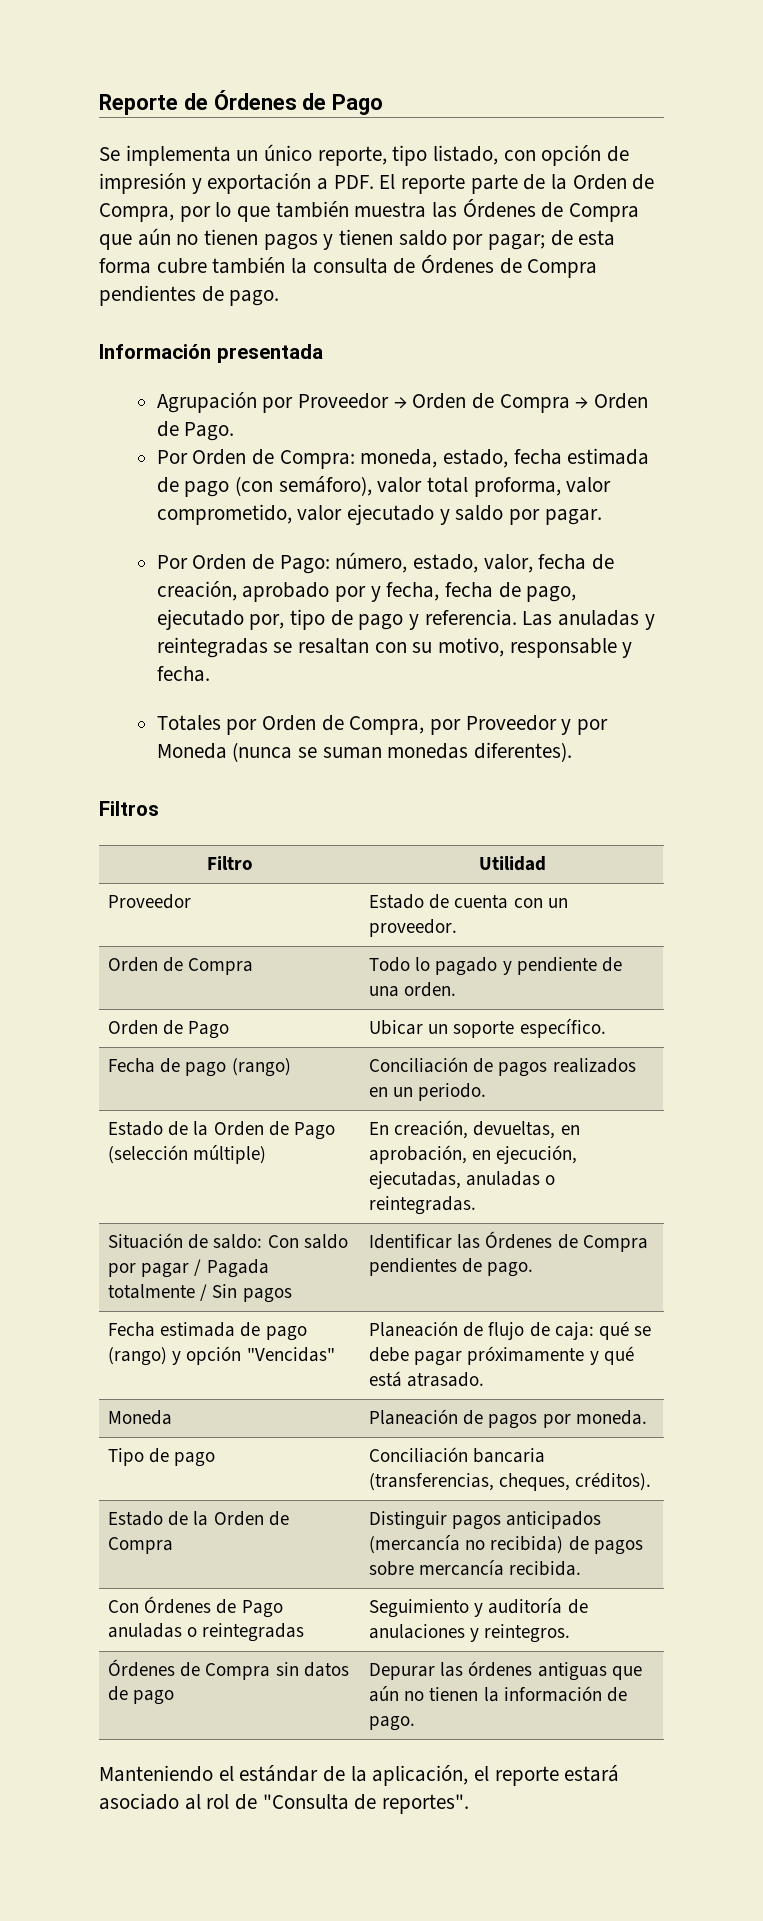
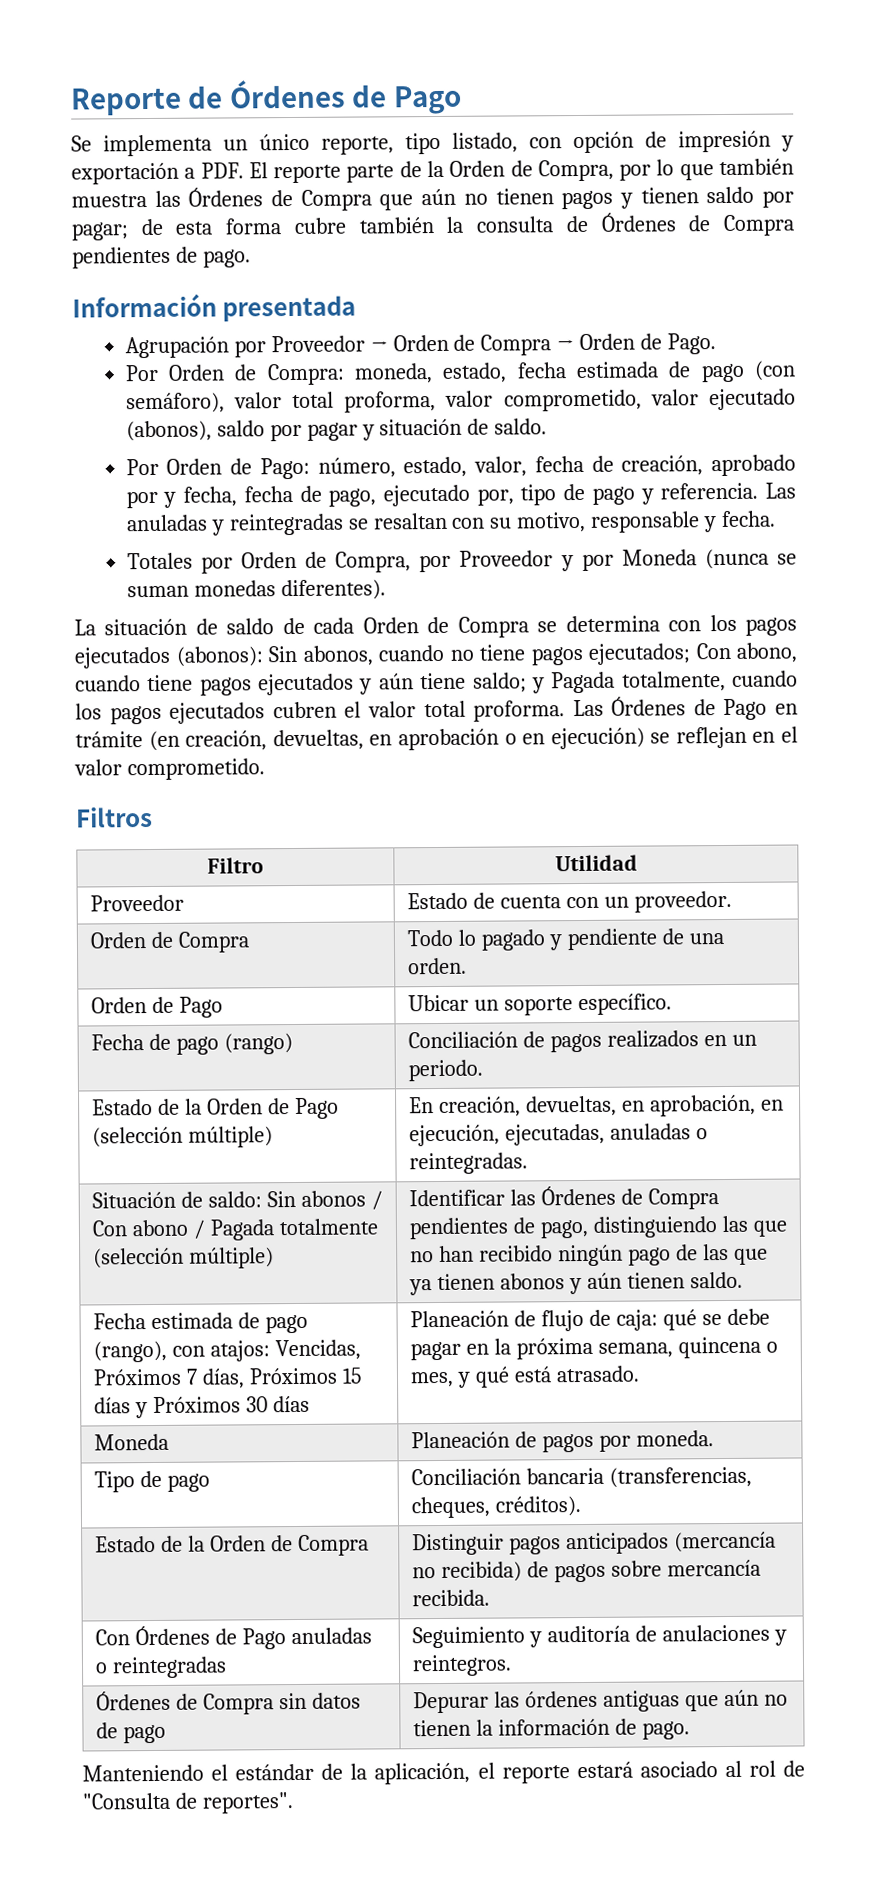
[439,505,602,525] y saldo por pagar. -> [125,418,548,442] (abonos), saldo por pagar y situación de saldo.
(573, 752) none -> [74,614,797,638] [74,642,798,669] [75,670,799,696] [75,696,798,725] [75,726,798,752] [74,758,265,781] // La situación de saldo de cada Orden de Compra se determina con los pagos ejecutados (abonos): Sin abonos, cuando no tiene pagos ejecutados; Con abono, cuando tiene pagos ejecutados y aún tiene saldo; y Pagada totalmente, cuando los pagos ejecutados cubren el valor total proforma. Las Órdenes de Pago en trámite (en creación, devueltas, en aprobación o en ejecución) se reflejan en el valor comprometido.
[267,1234,348,1249] [108,1259,269,1278] [108,1284,292,1303] Con saldo por pagar / Pagada totalmente / Sin pagos -> [266,1190,383,1210] [92,1218,378,1241] [93,1247,275,1269] Sin abonos / Con abono / Pagada totalmente (selección múltiple)
[487,1262,534,1277] [108,1322,307,1341] [108,1346,335,1366] pago. // Fecha estimada de pago (rango) y opción "Vencidas" -> [539,1215,788,1239] [410,1243,768,1267] [409,1271,743,1296] [93,1312,308,1334] [93,1339,361,1363] [93,1367,362,1389] [94,1395,310,1419] pago, distinguiendo las que no han recibido ningún pago de las que ya tienen abonos y aún tienen saldo. // Fecha estimada de pago (rango), con atajos: Vencidas, Próximos 7 días, Próximos 15 días y Próximos 30 días
[467,1346,585,1365] próximamente -> [466,1336,778,1360] [410,1371,455,1388] en la próxima semana, quincena o mes,

